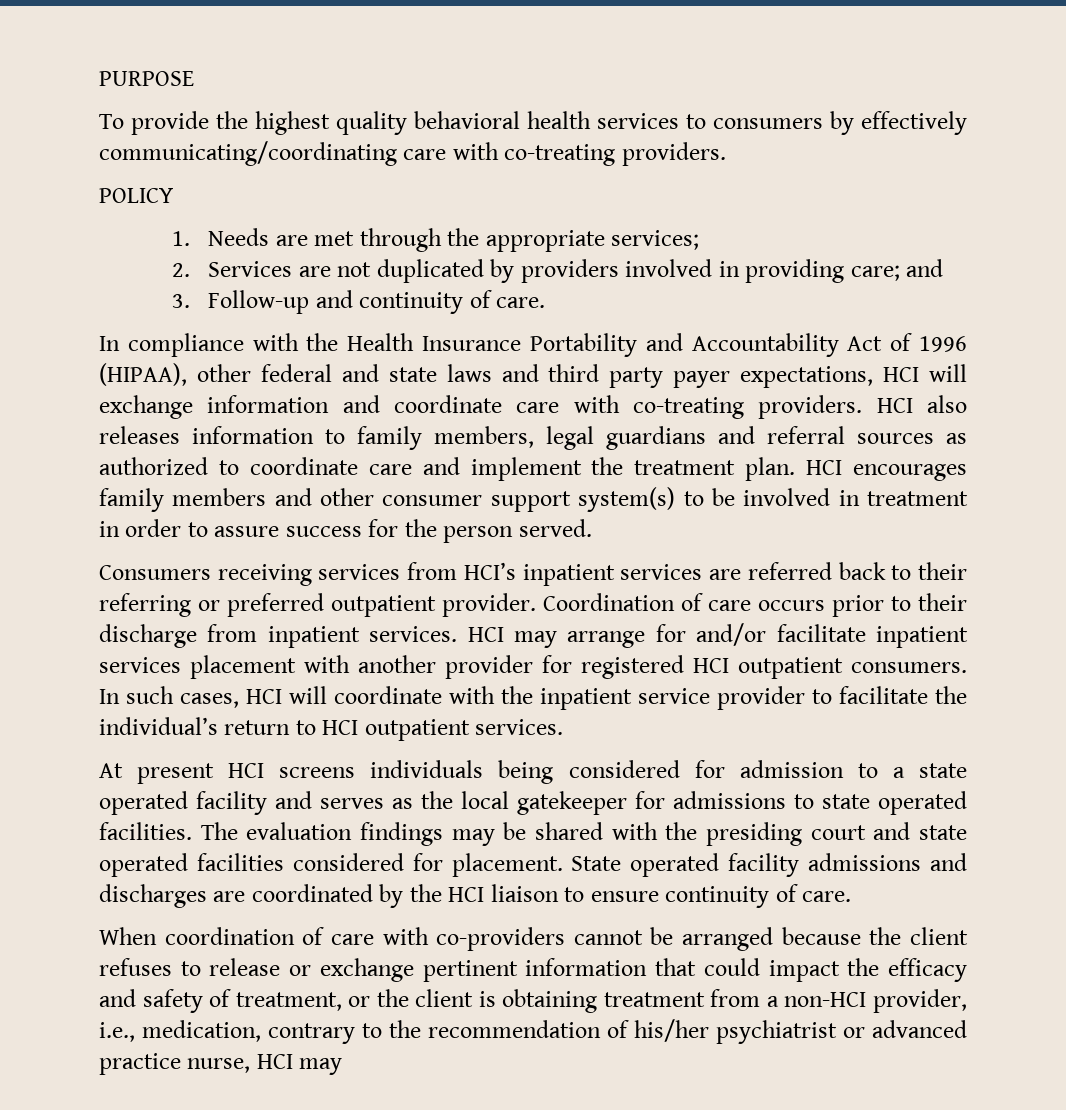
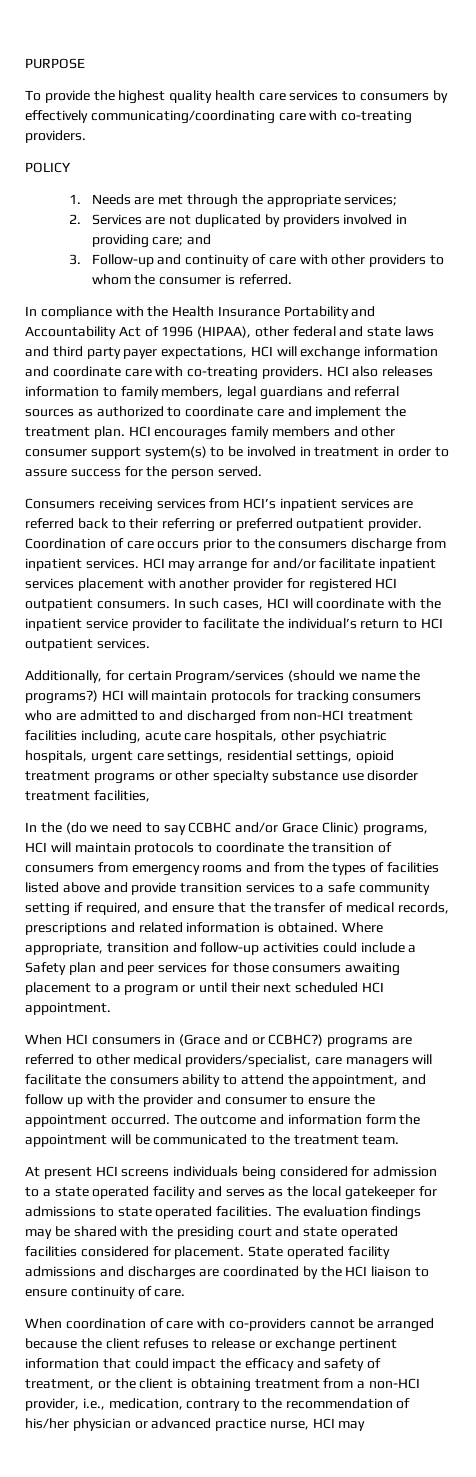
[414,111,591,129] behavioral health -> [214,90,286,101] health care
[496,297,546,308] care. -> [268,254,444,267] [91,274,292,285] care with other providers to whom the consumer is referred.
[918,593,967,611] their -> [253,538,348,549] the consumers
(564, 727) none -> [25,670,421,684] [25,690,422,704] [25,710,414,724] [25,730,387,744] [25,750,394,764] [25,770,419,784] [25,790,150,802] [25,822,428,836] [25,842,393,855] [25,862,440,876] [25,882,431,895] [25,902,449,916] [25,922,383,935] [25,942,417,955] [25,962,401,976] [25,982,385,996] [25,1002,111,1015] [25,1034,413,1048] [25,1054,433,1068] [25,1074,427,1087] [25,1094,376,1107] [25,1114,421,1127] [25,1134,400,1147] // Additionally, for certain Program/services (should we name the programs?) HCI will maintain protocols for tracking consumers who are admitted to and discharged from non-HCI treatment facilities including, acute care hospitals, other psychiatric hospitals, urgent care settings, residential settings, opioid treatment programs or other specialty substance use disorder treatment facilities, // In the (do we need to say CCBHC and/or Grace Clinic) programs, HCI will maintain protocols to coordinate the transition of consumers from emergency rooms and from the types of facilities listed above and provide transition services to a safe community setting if required, and ensure that the transfer of medical records, prescriptions and related information is obtained. Where appropriate, transition and follow-up activities could include a Safety plan and peer services for those consumers awaiting placement to a program or until their next scheduled HCI appointment. // When HCI consumers in (Grace and or CCBHC?) programs are referred to other medical providers/specialist, care managers will facilitate the consumers ability to attend the appointment, and follow up with the provider and consumer to ensure the appointment occurred. The outcome and information form the appointment will be communicated to the treatment team.
[716,1020,837,1044] psychiatrist -> [72,1418,131,1431] physician

